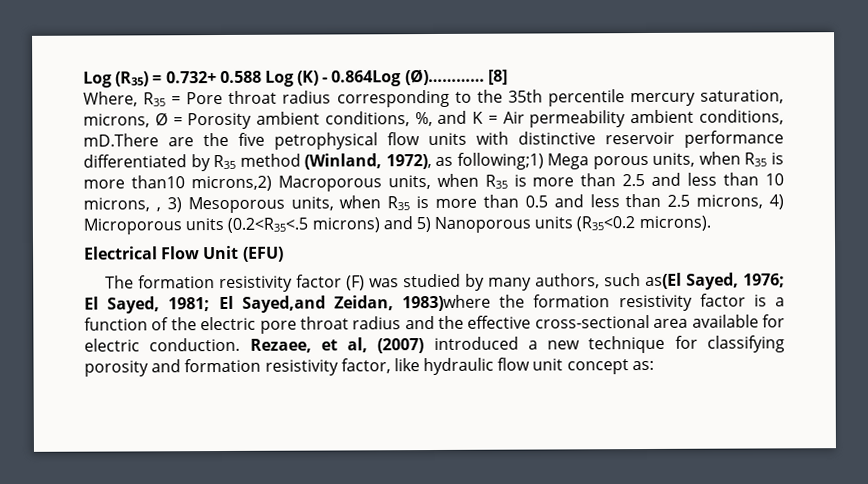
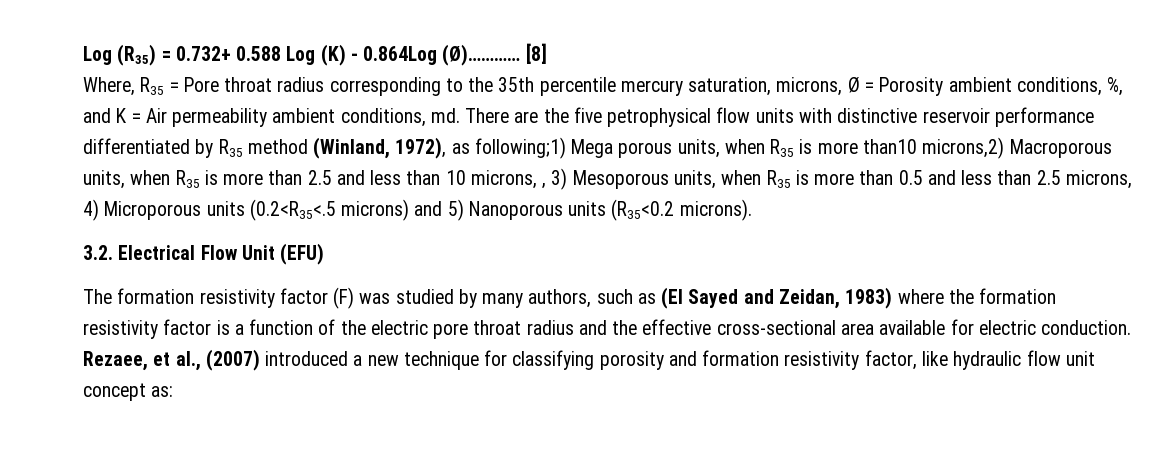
[83,133,159,147] mD.There -> [430,108,510,123] md. There
(711, 223) none -> [83,245,113,260] 3.2.
[645,272,785,290] [84,294,491,314] as(El Sayed, 1976; El Sayed, 1981; El Sayed,and Zeidan, 1983)where -> [637,287,944,309] as (El Sayed and Zeidan, 1983) where
[347,337,369,353] al, -> [175,351,201,371] al.,

